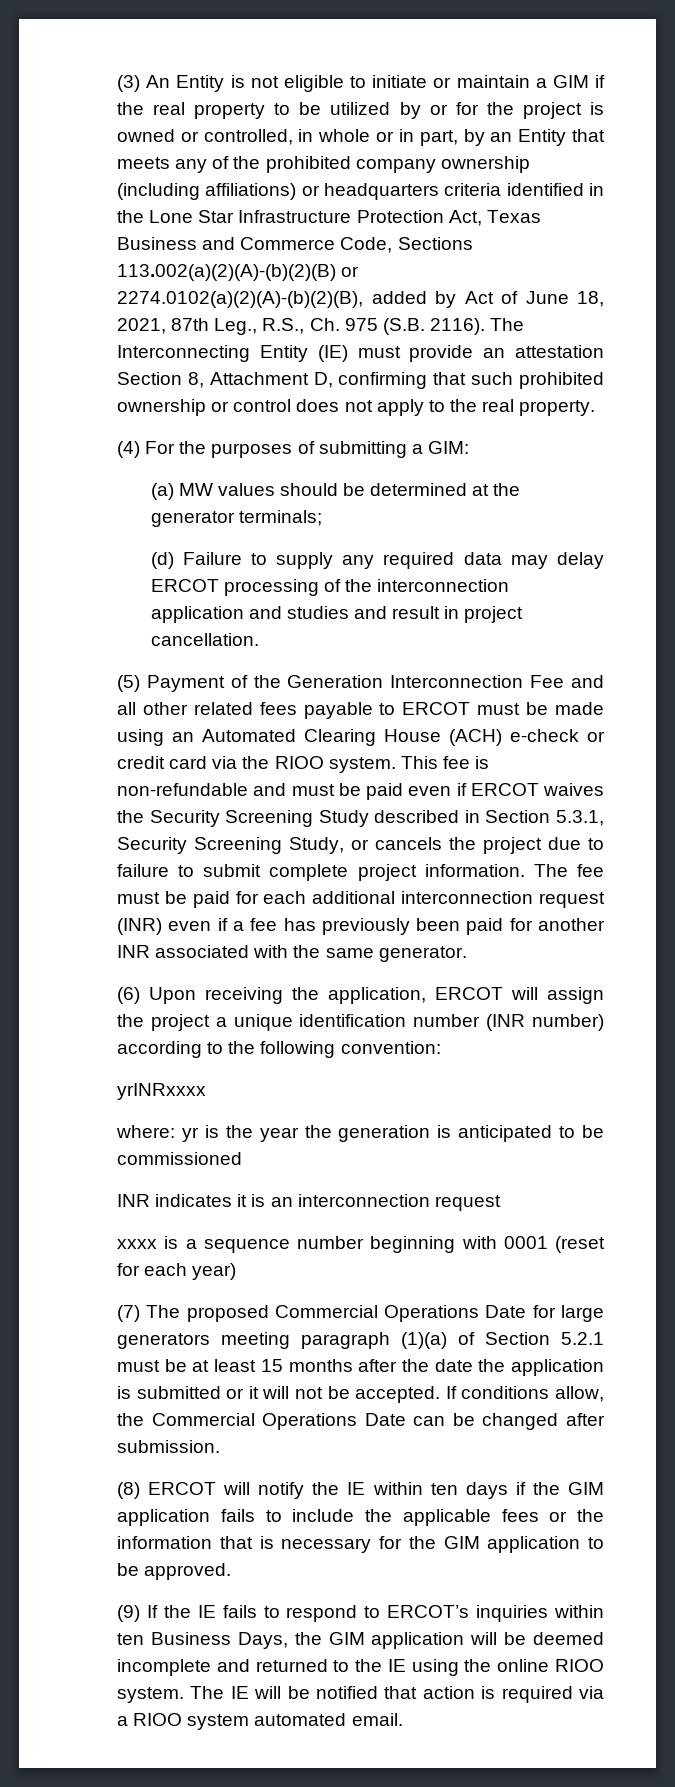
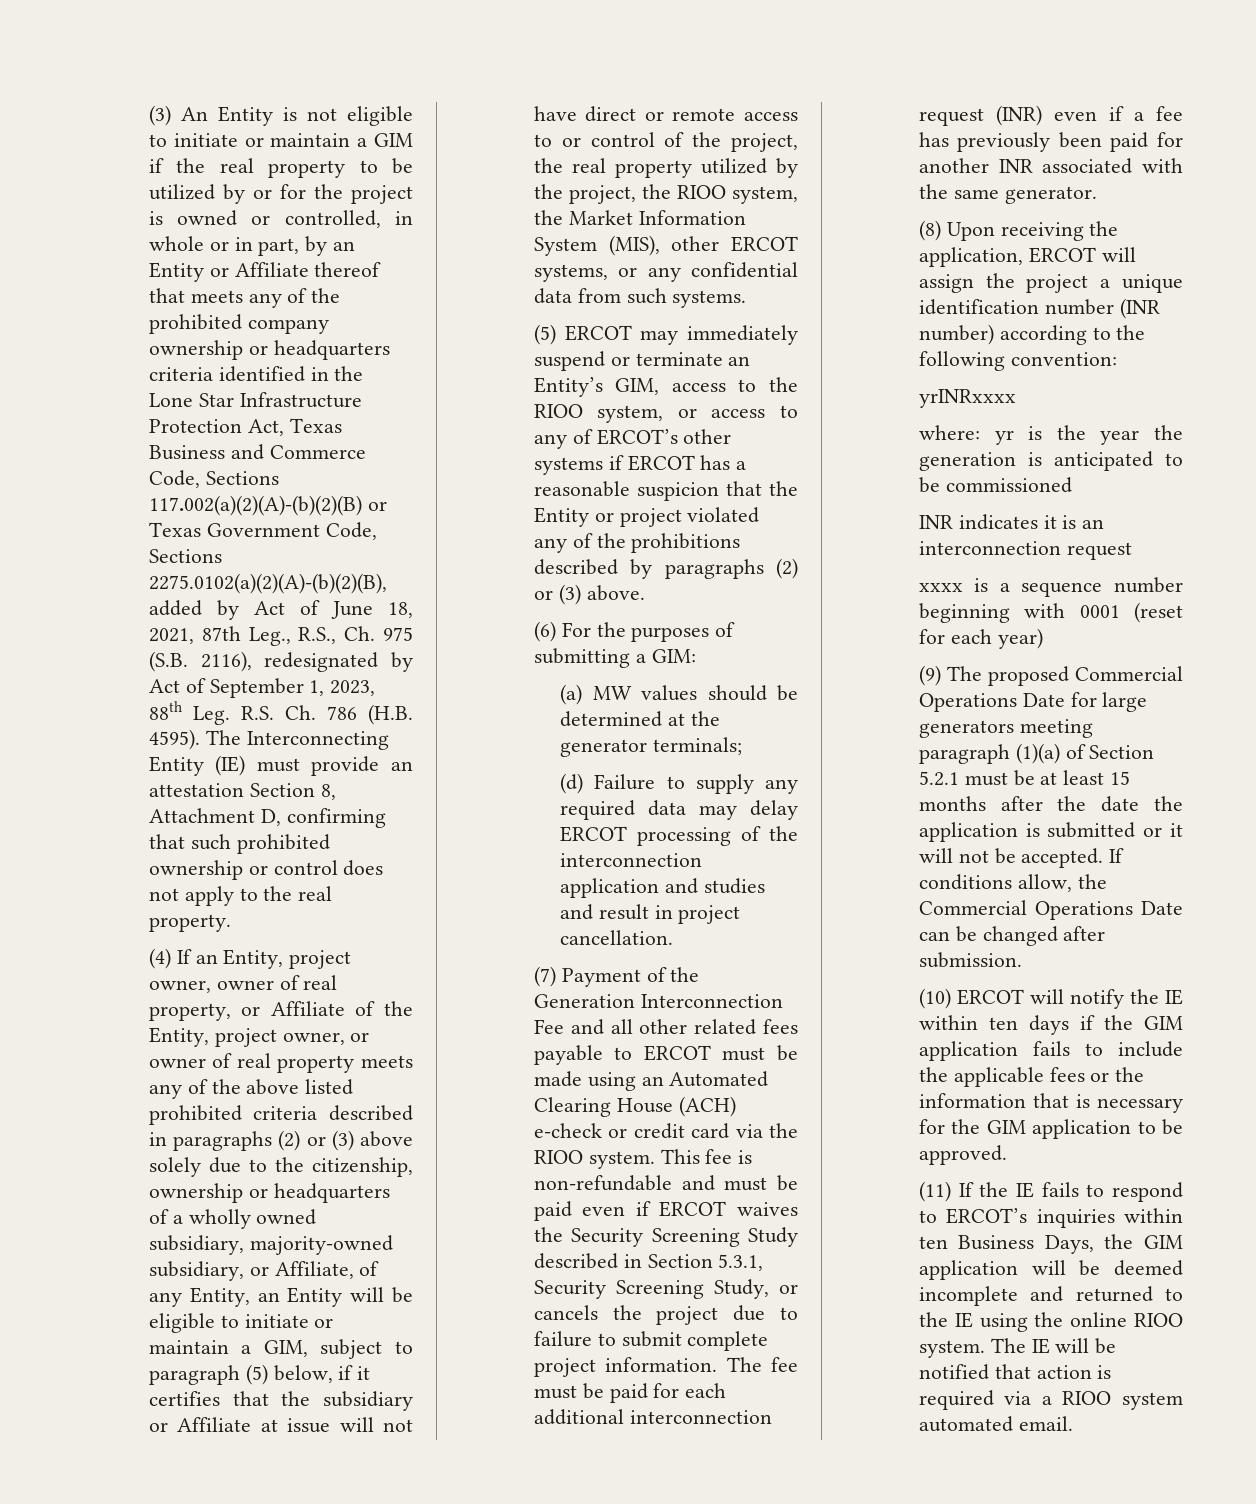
(567, 137) none -> [209,262,382,277] or Affiliate thereof
[117,183,297,200] (including affiliations) -> (243, 350) none
[117,264,360,281] [117,291,364,308] 113.002(a)(2)(A)-(b)(2)(B) or 2274.0102(a)(2)(A)-(b)(2)(B), -> [148,495,387,516] [148,522,377,540] [148,549,222,563] [148,573,387,594] 117.002(a)(2)(A)-(b)(2)(B) or Texas Government Code, Sections 2275.0102(a)(2)(A)-(b)(2)(B),
[429,318,485,335] 2116). -> [200,651,413,672] [148,678,376,698] [148,701,413,725] [148,729,200,750] 2116), redesignated by Act of September 1, 2023, 88th Leg. R.S. Ch. 786 (H.B. 4595).
(141, 449) none -> [176,949,352,969] [148,975,338,993] [148,1001,413,1021] [148,1027,370,1047] [148,1053,413,1073] [148,1079,354,1099] [148,1105,413,1125] [148,1130,413,1151] [148,1157,413,1177] [148,1183,390,1203] [148,1209,317,1229] [148,1235,393,1255] [148,1261,380,1281] [148,1287,413,1307] [148,1313,334,1333] [148,1339,413,1359] [148,1364,371,1385] [148,1391,413,1411] [148,1417,413,1433] [533,106,798,122] [533,132,798,152] [533,158,798,178] [533,184,798,204] [533,210,746,225] [533,235,798,256] [533,262,798,282] [533,288,747,308] [533,324,798,345] [533,351,751,371] [533,377,798,397] [533,404,798,423] [533,429,732,449] [533,455,747,475] [533,481,798,501] [533,507,760,527] [533,533,741,553] [533,558,798,579] [533,584,645,605] [533,621,556,642] If an Entity, project owner, owner of real property, or Affiliate of the Entity, project owner, or owner of real property meets any of the above listed prohibited criteria described in paragraphs (2) or (3) above solely due to the citizenship, ownership or headquarters of a wholly owned subsidiary, majority-owned subsidiary, or Affiliate, of any Entity, an Entity will be eligible to initiate or maintain a GIM, subject to paragraph (5) below, if it certifies that the subsidiary or Affiliate at issue will not have direct or remote access to or control of the project, the real property utilized by the project, the RIOO system, the Market Information System (MIS), other ERCOT systems, or any confidential data from such systems. // (5) ERCOT may immediately suspend or terminate an Entity’s GIM, access to the RIOO system, or access to any of ERCOT’s other systems if ERCOT has a reasonable suspicion that the Entity or project violated any of the prohibitions described by paragraphs (2) or (3) above. // (6)
[117,675,141,692] (5) -> [533,966,556,987] (7)
[117,987,141,1004] (6) -> [918,220,941,241] (8)
[117,1305,141,1322] (7) -> [918,665,941,686] (9)
[117,1482,141,1499] (8) -> [918,988,951,1009] (10)
[117,1605,141,1622] (9) -> [918,1181,951,1202] (11)

